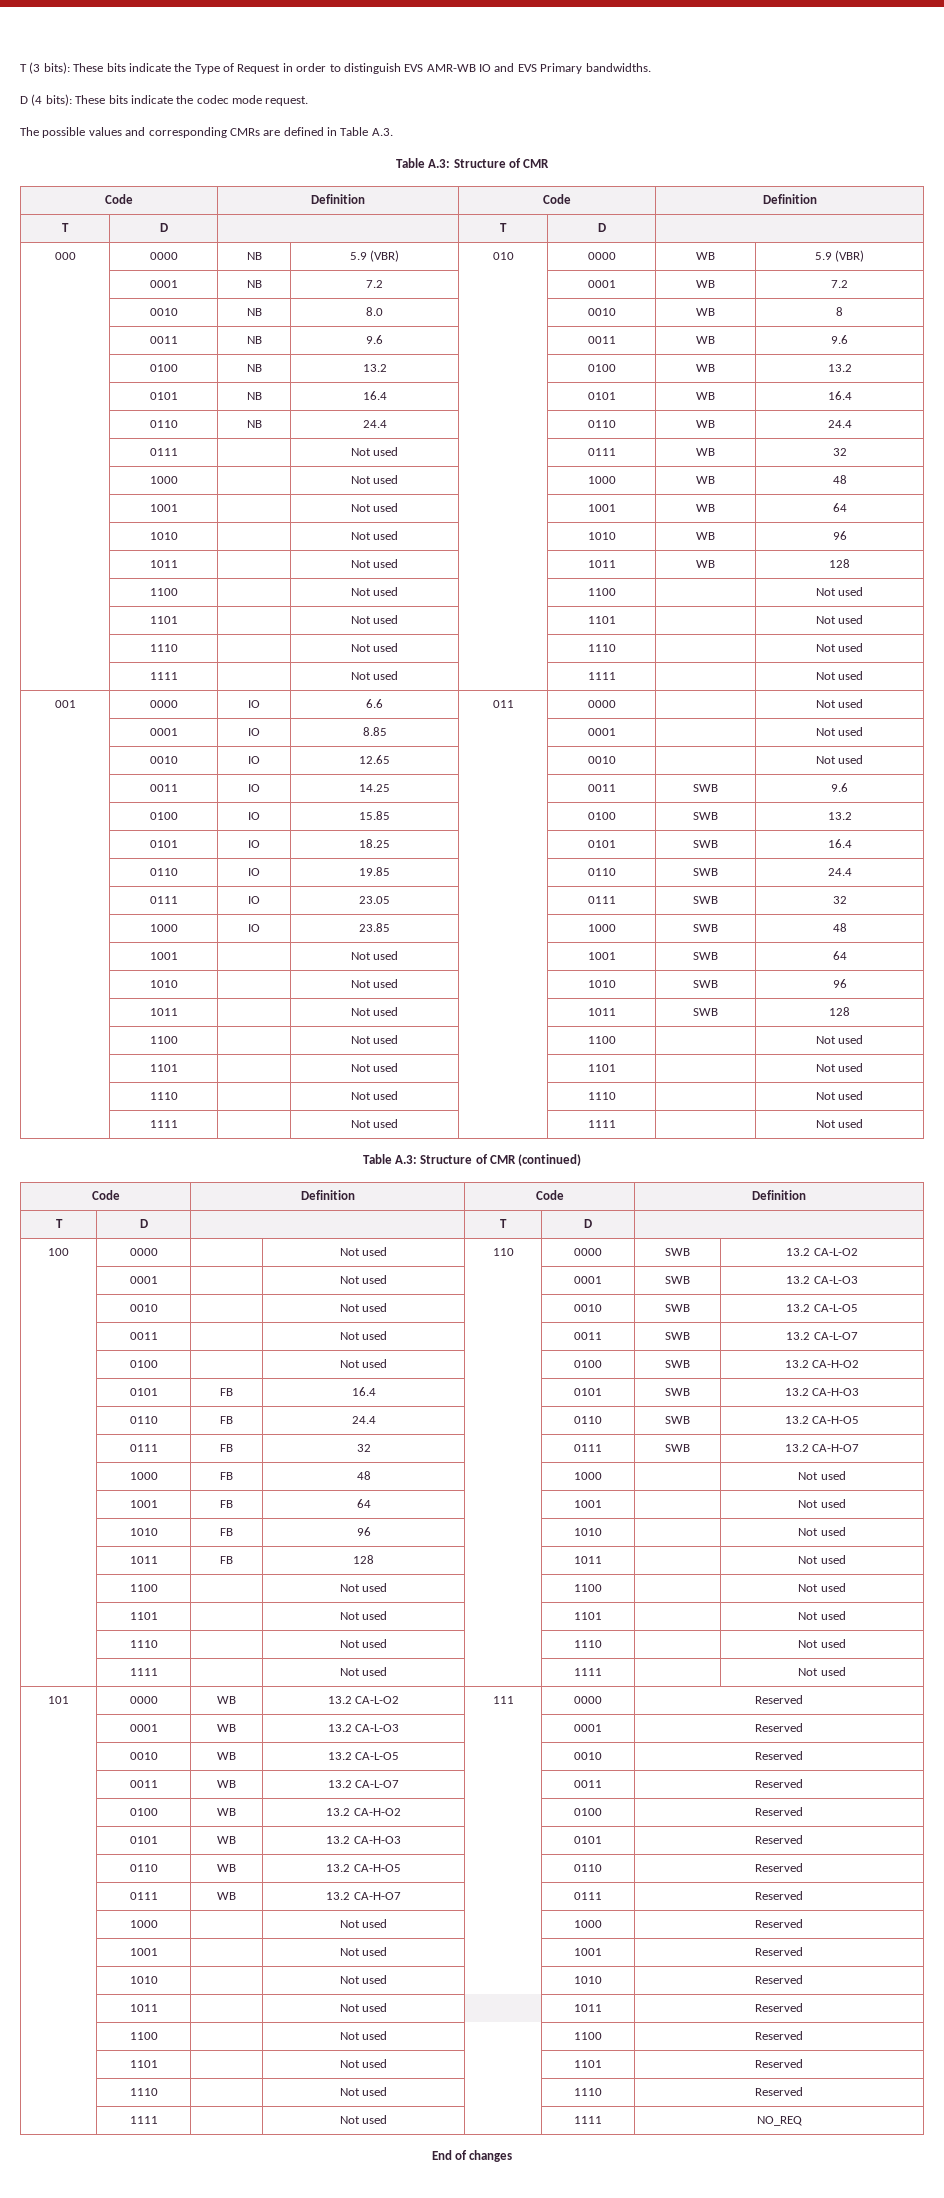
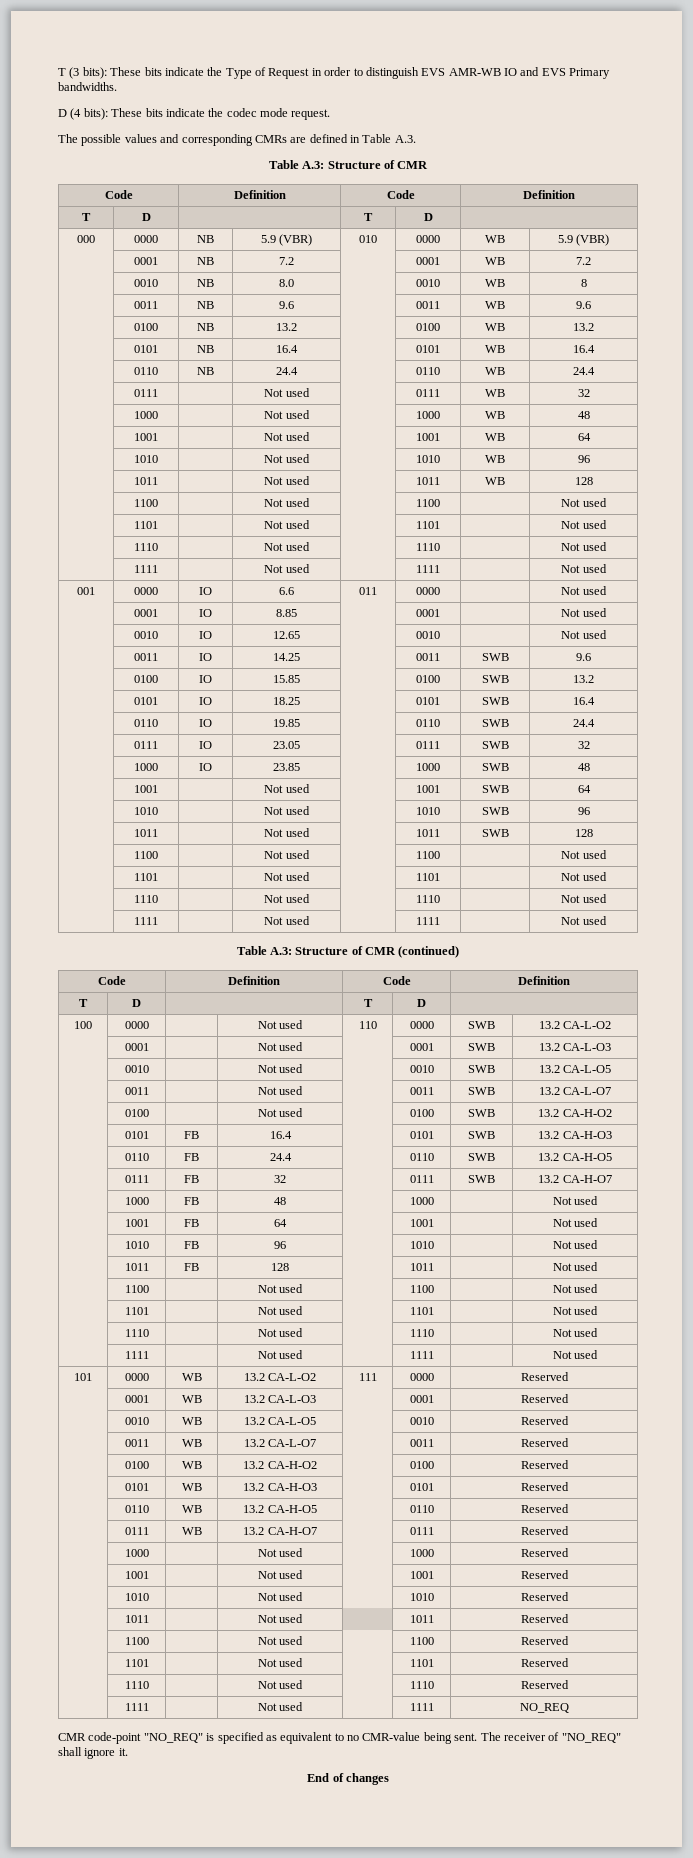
(802, 2121) none -> [58,1732,621,1744] [58,1747,128,1759] // CMR code-point "NO_REQ" is specified as equivalent to no CMR-value being sent. The receiver of "NO_REQ" shall ignore it.

